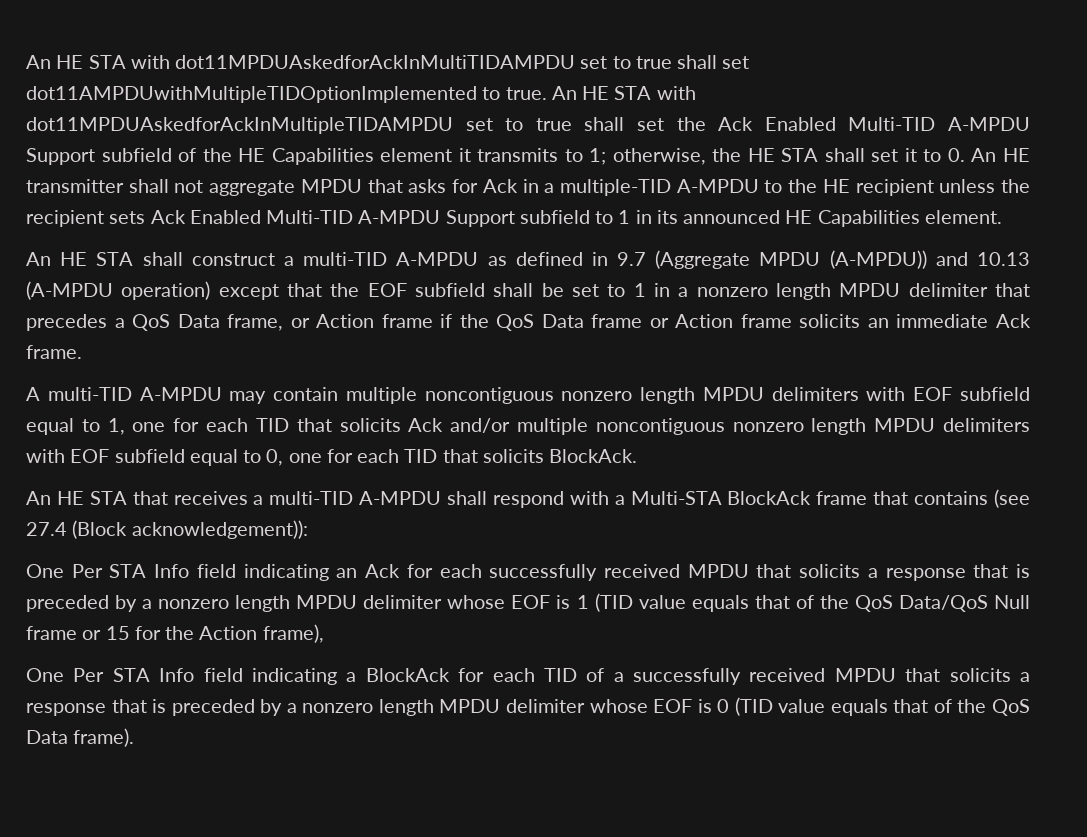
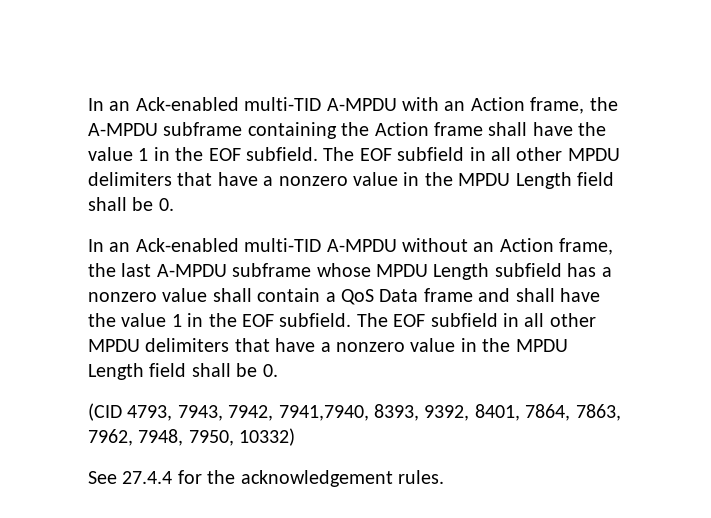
[26,55,750,69] [26,86,696,103] [26,117,1031,134] [26,148,1030,165] [26,179,1030,196] [26,210,1002,227] [26,250,1030,269] [26,281,1031,300] [26,314,1031,331] [26,345,82,359] [26,387,1031,404] [26,418,1030,435] [26,449,638,466] [26,489,1030,508] [26,520,308,539] [26,564,1030,581] [26,593,1031,612] [26,624,324,643] [26,668,1031,685] [26,697,1030,716] [26,728,135,747] An HE STA with dot11MPDUAskedforAckInMultiTIDAMPDU set to true shall set dot11AMPDUwithMultipleTIDOptionImplemented to true. An HE STA with dot11MPDUAskedforAckInMultipleTIDAMPDU set to true shall set the Ack Enabled Multi-TID A-MPDU Support subfield of the HE Capabilities element it transmits to 1; otherwise, the HE STA shall set it to 0. An HE transmitter shall not aggregate MPDU that asks for Ack in a multiple-TID A-MPDU to the HE recipient unless the recipient sets Ack Enabled Multi-TID A-MPDU Support subfield to 1 in its announced HE Capabilities element. // An HE STA shall construct a multi-TID A-MPDU as defined in 9.7 (Aggregate MPDU (A-MPDU)) and 10.13 (A-MPDU operation) except that the EOF subfield shall be set to 1 in a nonzero length MPDU delimiter that precedes a QoS Data frame, or Action frame if the QoS Data frame or Action frame solicits an immediate Ack frame. // A multi-TID A-MPDU may contain multiple noncontiguous nonzero length MPDU delimiters with EOF subfield equal to 1, one for each TID that solicits Ack and/or multiple noncontiguous nonzero length MPDU delimiters with EOF subfield equal to 0, one for each TID that solicits BlockAck. // An HE STA that receives a multi-TID A-MPDU shall respond with a Multi-STA BlockAck frame that contains (see 27.4 (Block acknowledgement)): // One Per STA Info field indicating an Ack for each successfully received MPDU that solicits a response that is preceded by a nonzero length MPDU delimiter whose EOF is 1 (TID value equals that of the QoS Data/QoS Null frame or 15 for the Action frame), // One Per STA Info field indicating a BlockAck for each TID of a successfully received MPDU that solicits a response that is preceded by a nonzero length MPDU delimiter whose EOF is 0 (TID value equals that of the QoS Data frame). -> [88,97,618,114] [88,122,607,139] [88,147,620,161] [88,172,614,189] [88,197,174,211] [88,238,614,255] [88,263,612,280] [88,288,600,305] [88,313,596,327] [88,338,568,352] [88,363,278,380] [88,403,621,421] [88,428,296,446] [88,470,444,487] In an Ack-enabled multi-TID A-MPDU with an Action frame, the A-MPDU subframe containing the Action frame shall have the value 1 in the EOF subfield. The EOF subfield in all other MPDU delimiters that have a nonzero value in the MPDU Length field shall be 0. // In an Ack-enabled multi-TID A-MPDU without an Action frame, the last A-MPDU subframe whose MPDU Length subfield has a nonzero value shall contain a QoS Data frame and shall have the value 1 in the EOF subfield. The EOF subfield in all other MPDU delimiters that have a nonzero value in the MPDU Length field shall be 0. // (CID 4793, 7943, 7942, 7941,7940, 8393, 9392, 8401, 7864, 7863, 7962, 7948, 7950, 10332) // See 27.4.4 for the acknowledgement rules.

